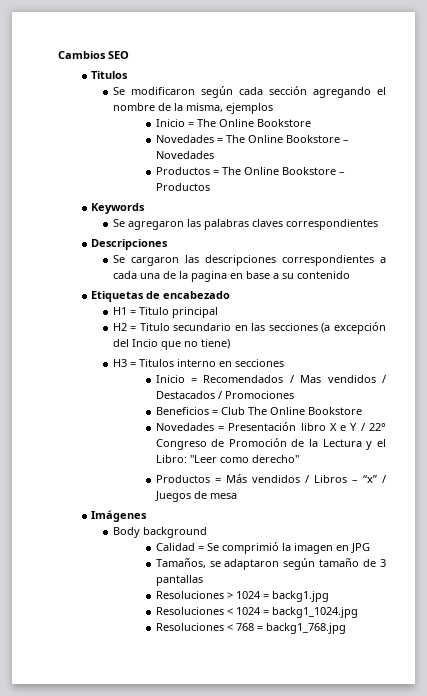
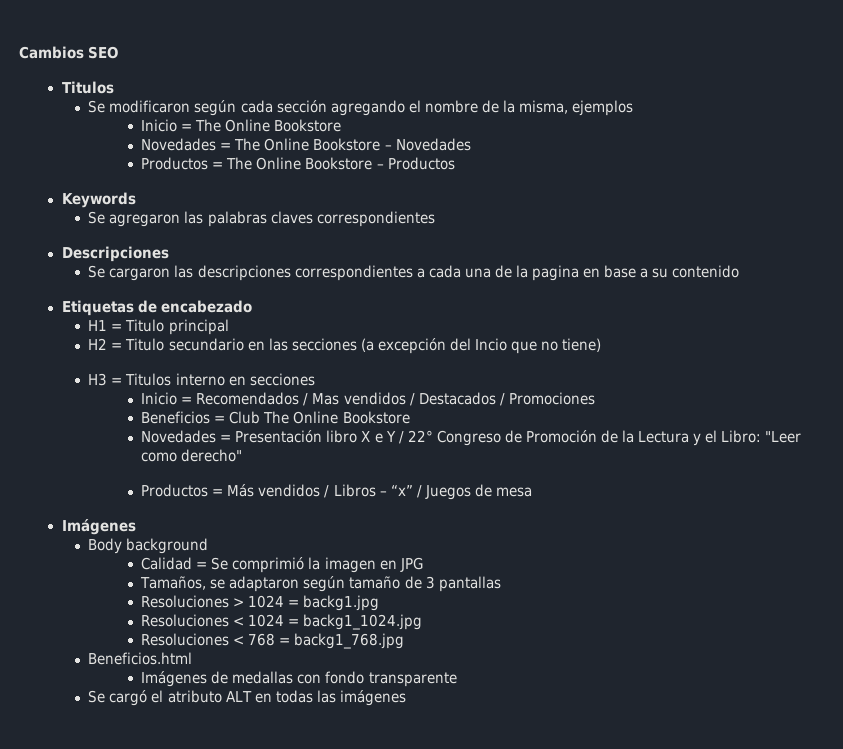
(346, 628) none -> [88,652,193,665] [141,671,457,687] [88,690,406,706] // Beneficios.html // Imágenes de medallas con fondo transparente // Se cargó el atributo ALT en todas las imágenes

